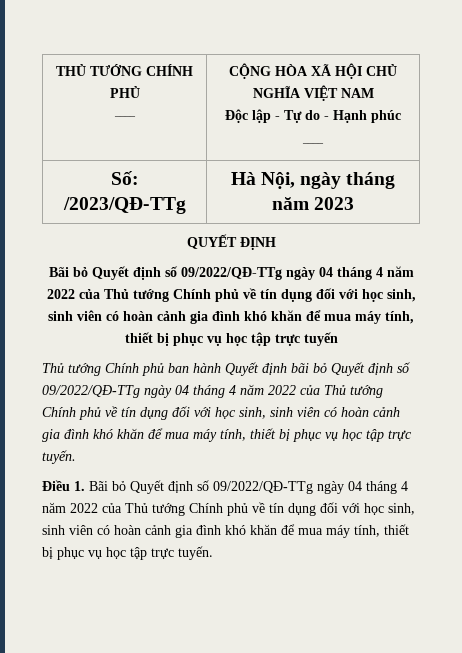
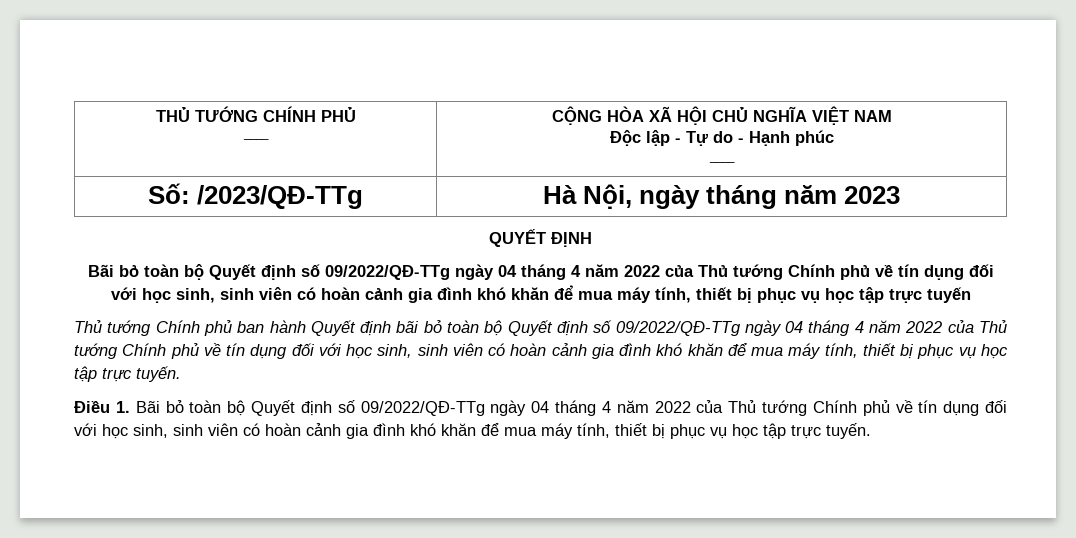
(88, 272) none -> [143,264,204,280] toàn bộ
(327, 368) none -> [447,320,503,336] toàn bộ
(126, 486) none -> [189,400,246,416] toàn bộ

